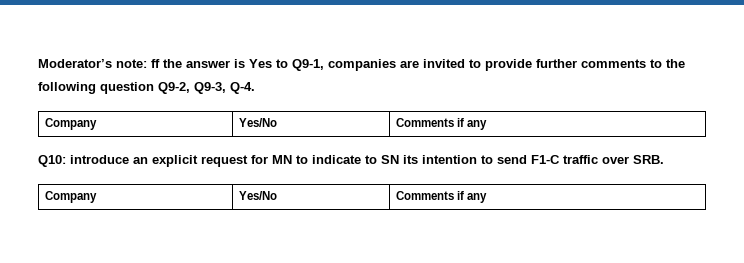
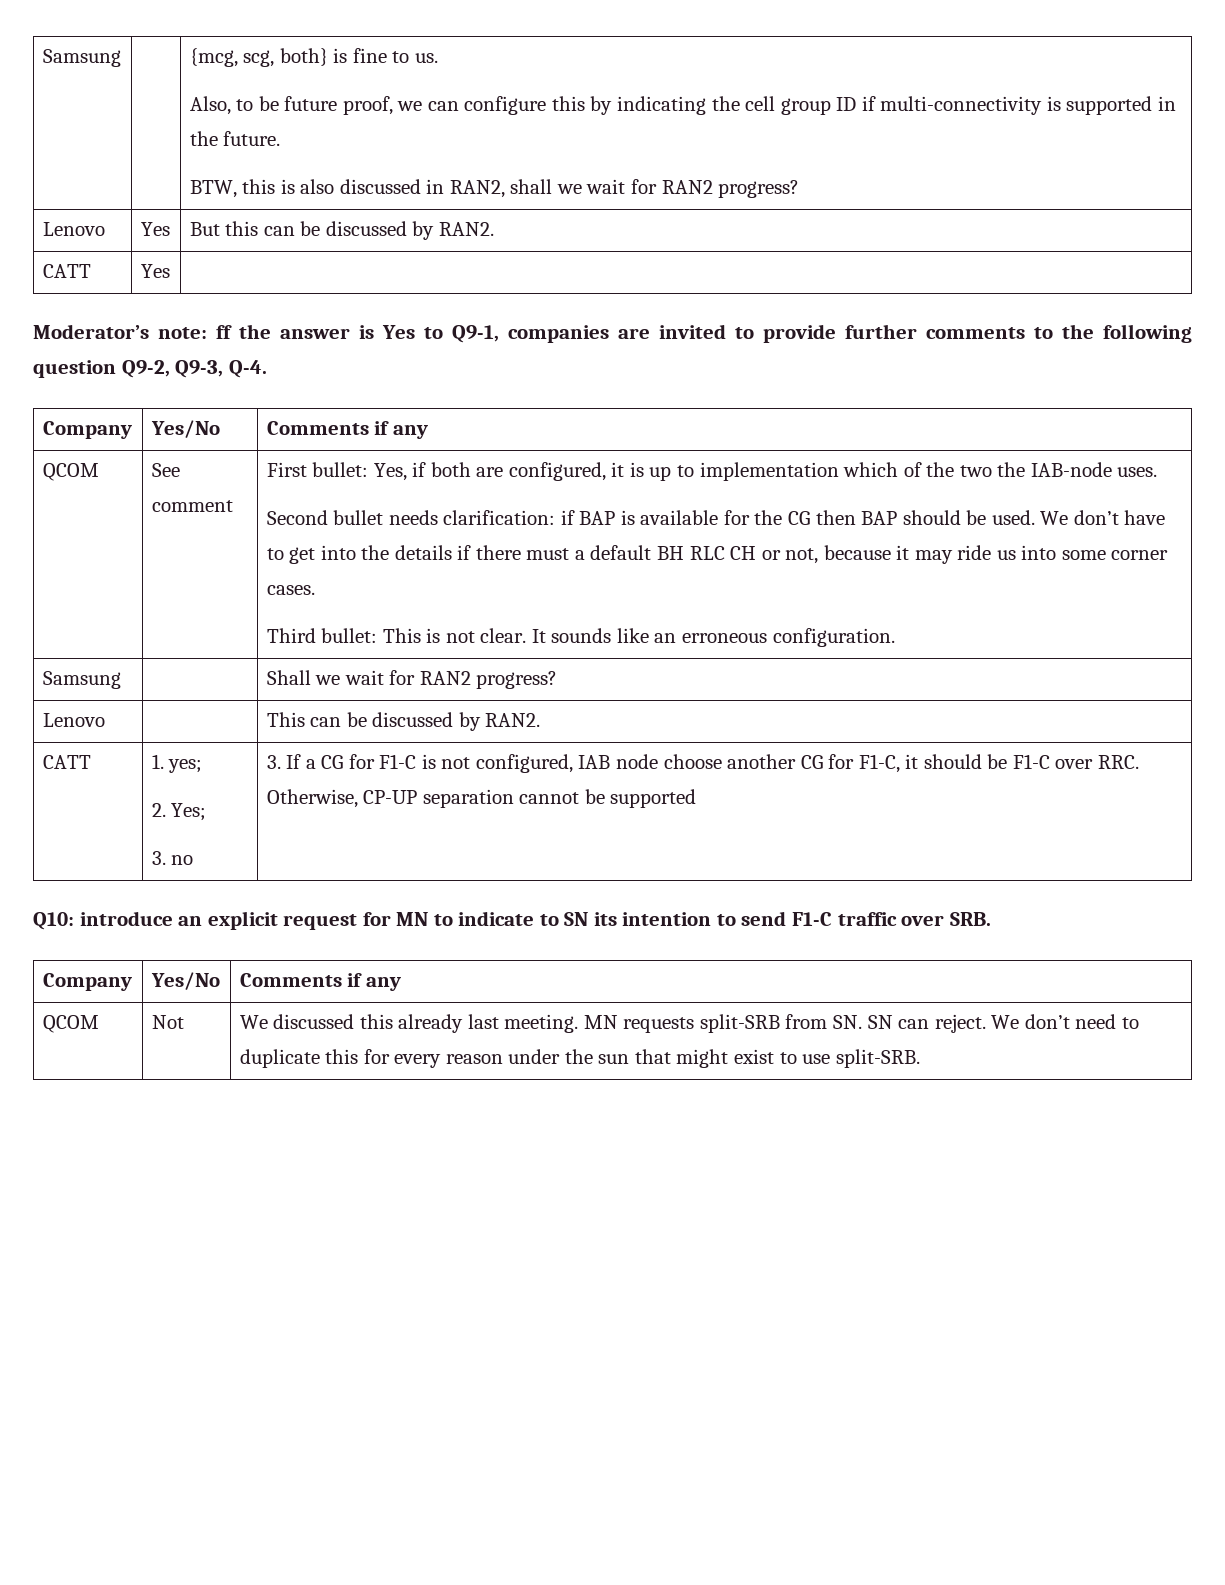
(38, 63) none -> [42,49,121,67] [189,48,438,67] [189,96,1176,115] [189,131,281,146] [189,179,800,198] [42,222,105,236] [140,222,170,236] [189,221,494,240] [42,264,91,278] [140,264,170,278] Samsung | | {mcg, scg, both} is fine to us. // Also, to be future proof, we can configure this by indicating the cell group ID if multi-connectivity is supported in the future. // BTW, this is also discussed in RAN2, shall we wait for RAN2 progress? // Lenovo | Yes | But this can be discussed by RAN2. // CATT | Yes | //
(488, 125) none -> [42,463,99,481] [151,463,180,477] [151,500,233,512] [266,462,1158,481] [266,510,1166,525] [266,545,1169,564] [266,585,315,595] [266,628,895,647] [42,671,121,689] [266,670,558,689] [42,713,105,727] [266,712,541,731] [42,755,91,769] [151,754,203,773] [151,803,207,821] [151,851,194,865] [266,754,1139,773] [266,789,697,808] // QCOM | See comment | First bullet: Yes, if both are configured, it is up to implementation which of the two the IAB-node uses. // Second bullet needs clarification: if BAP is available for the CG then BAP should be used. We don’t have to get into the details if there must a default BH RLC CH or not, because it may ride us into some corner cases. // Third bullet: This is not clear. It sounds like an erroneous configuration. // Samsung | | Shall we wait for RAN2 progress? // Lenovo | | This can be discussed by RAN2. // CATT | 1. yes; // 2. Yes; // 3. no | 3. If a CG for F1-C is not configured, IAB node choose another CG for F1-C, it should be F1-C over RRC. Otherwise, CP-UP separation cannot be supported
(488, 198) none -> [42,1015,99,1033] [151,1015,184,1029] [239,1014,1139,1033] [239,1049,920,1068] // QCOM | Not | We discussed this already last meeting. MN requests split-SRB from SN. SN can reject. We don’t need to duplicate this for every reason under the sun that might exist to use split-SRB.

